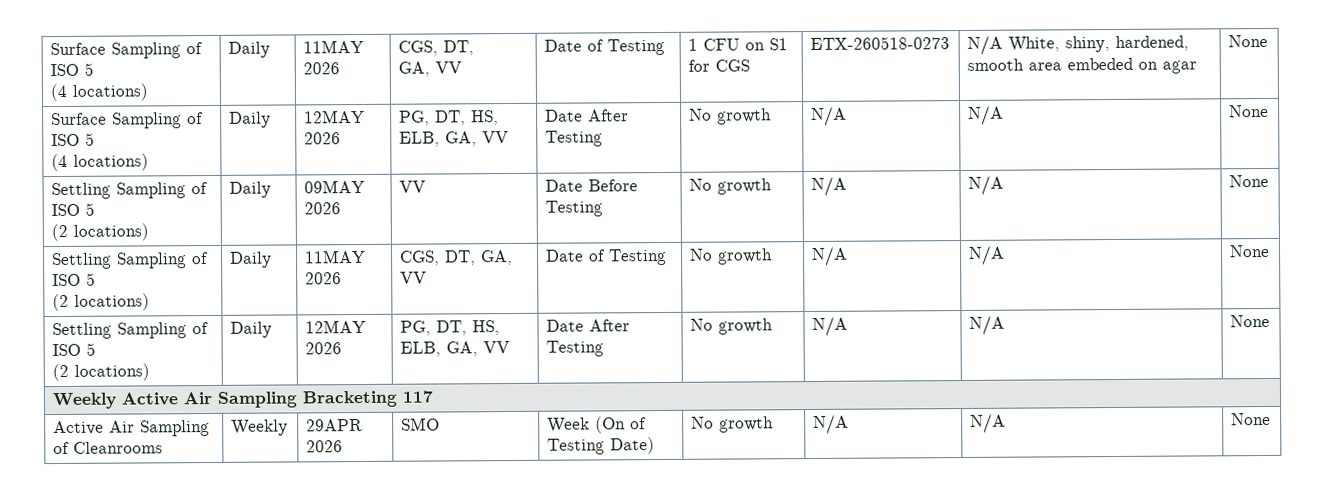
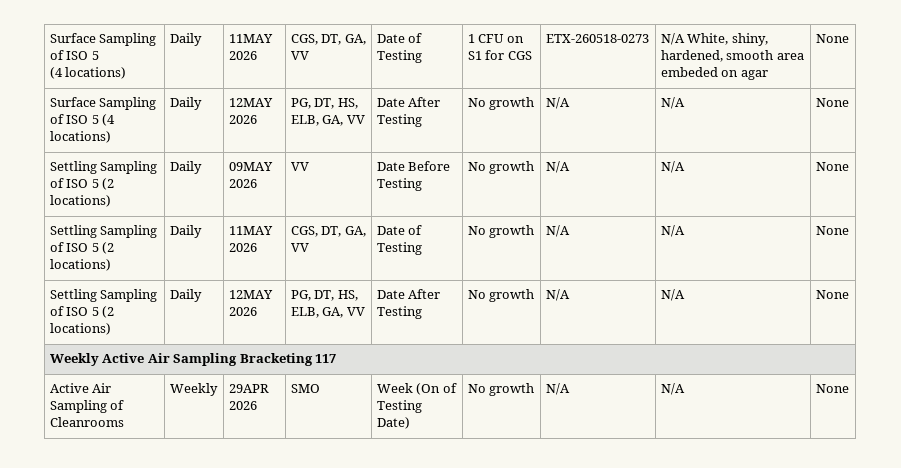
(474, 48) // -> (342, 39) none
(95, 139) // -> (99, 119) none
(95, 209) // -> (99, 183) none
(96, 279) // -> (99, 247) none
(96, 349) // -> (99, 311) none

